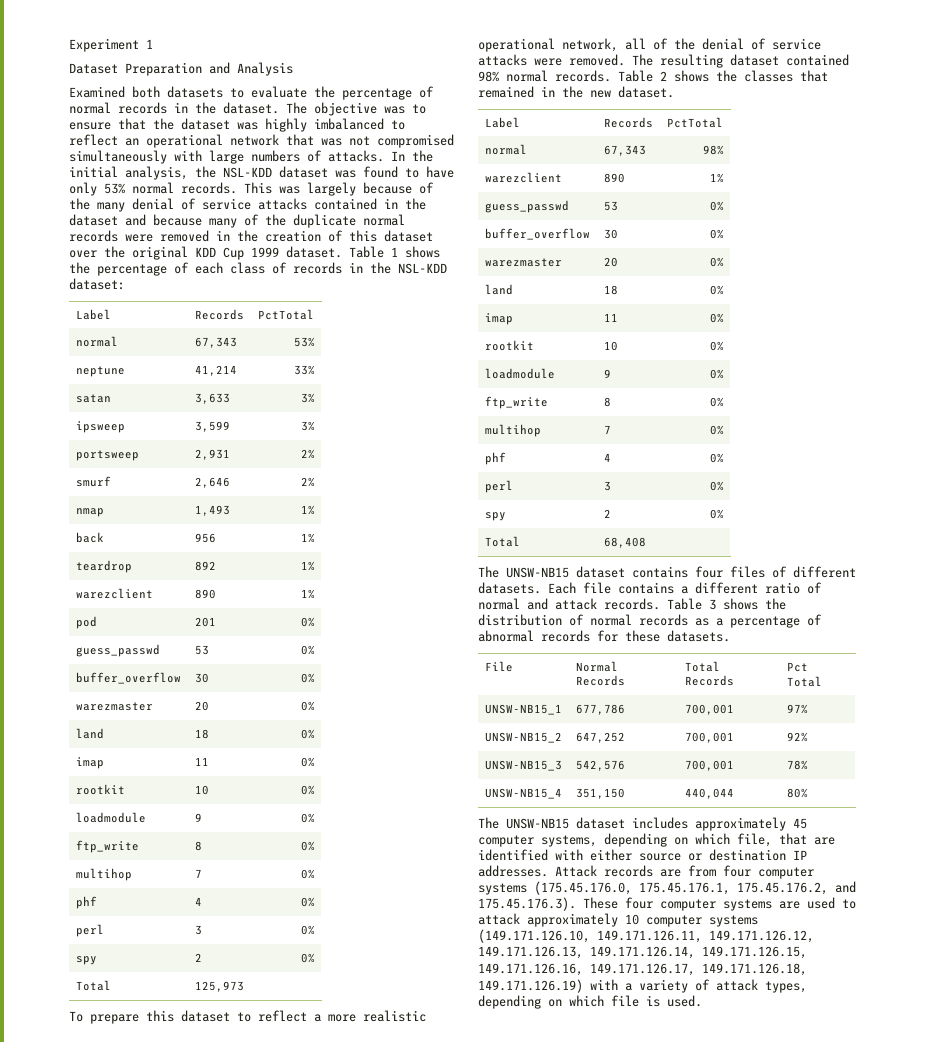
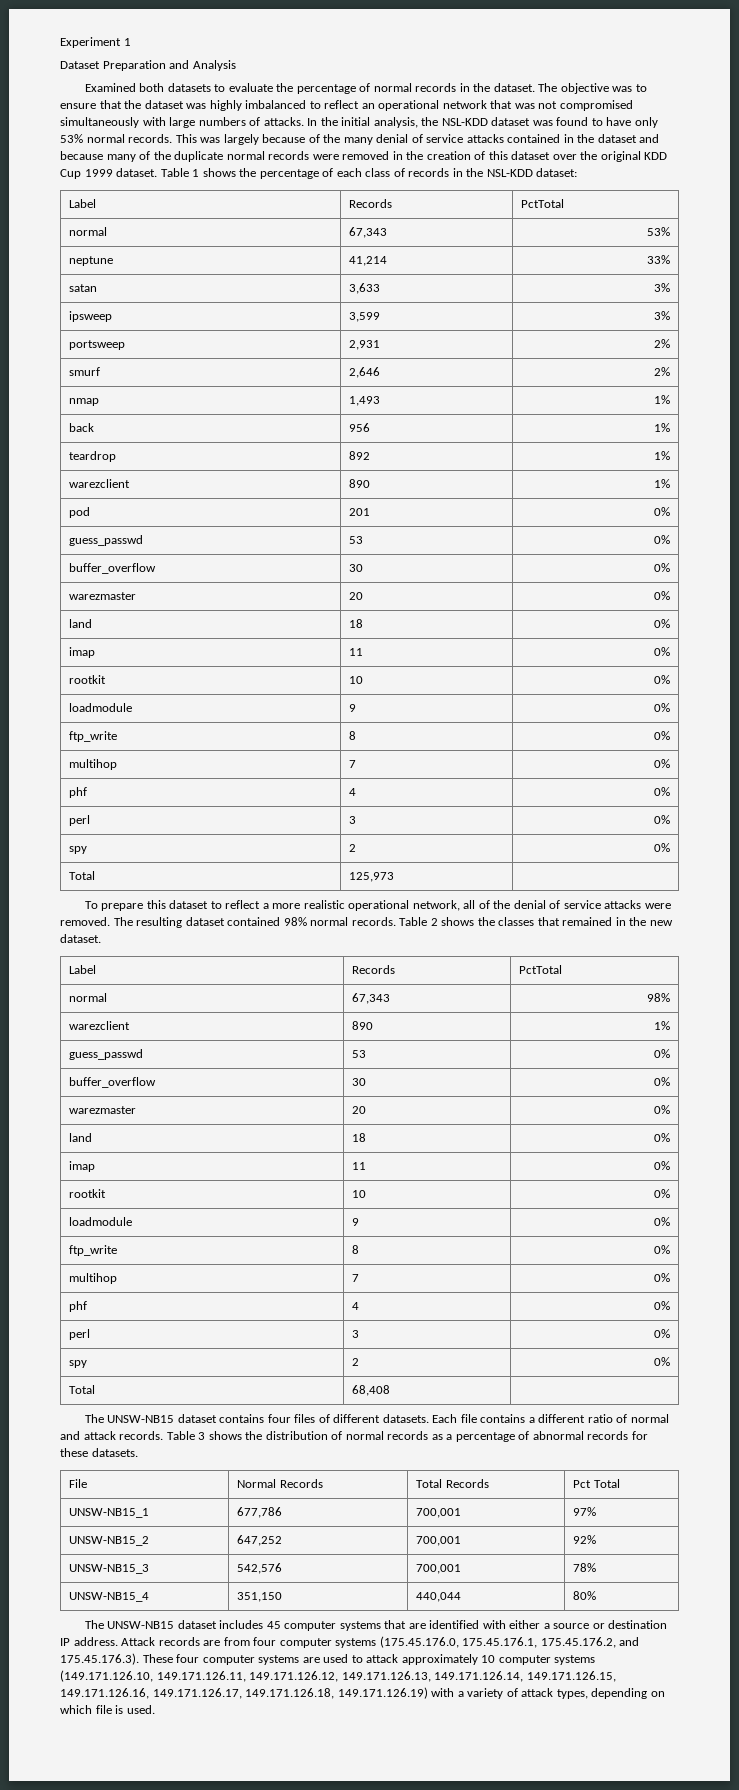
[695,817,786,831] approximately -> (264, 1624) none
[541,833,772,847] systems, depending on which file, -> [339,1621,381,1631] systems
(632, 855) none -> [543,1623,550,1629] a
[478,865,548,877] addresses. -> [73,1637,118,1646] address.

